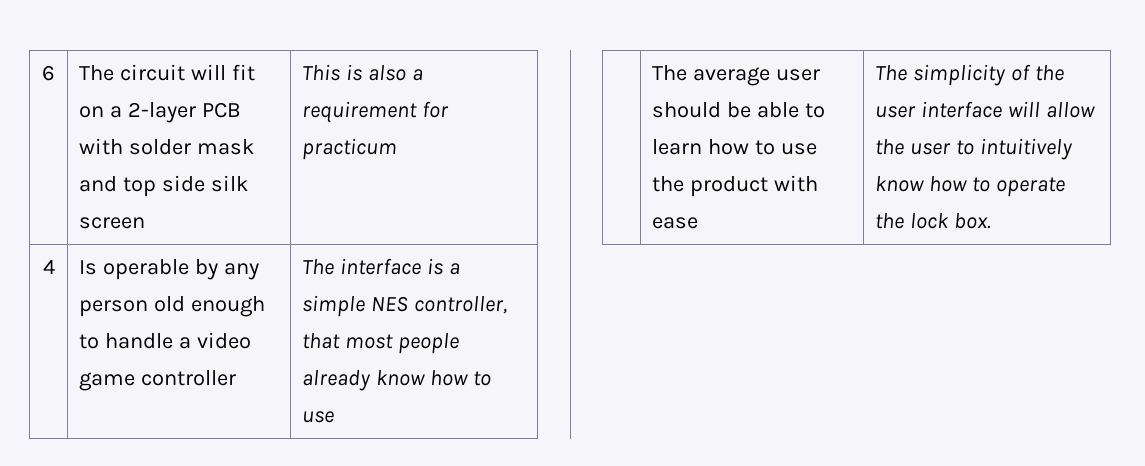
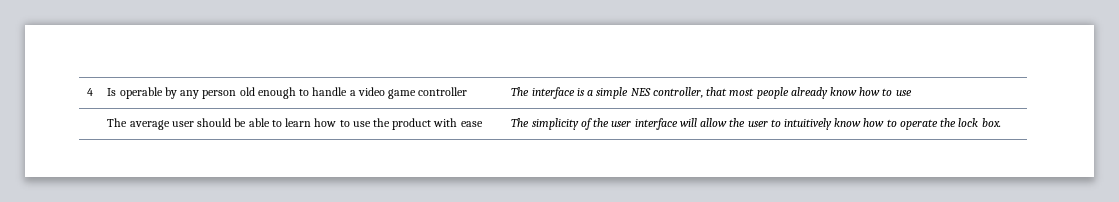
[42,65,55,81] [79,64,256,81] [79,102,242,123] [79,138,255,155] [79,175,249,197] [79,217,146,229] [302,64,424,81] [302,101,450,123] [302,138,398,160] 6 | The circuit will fit on a 2-layer PCB with solder mask and top side silk screen | This is also a requirement for practicum // -> (87, 92) none

